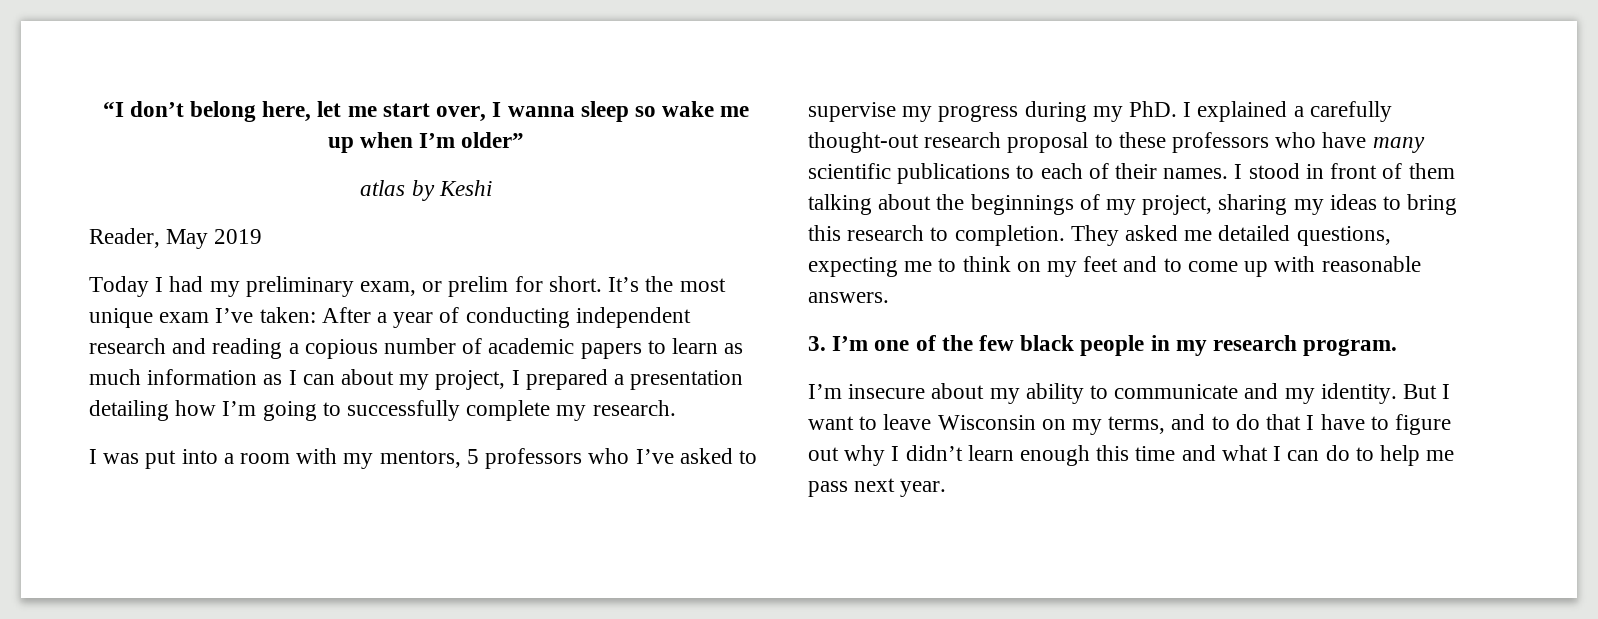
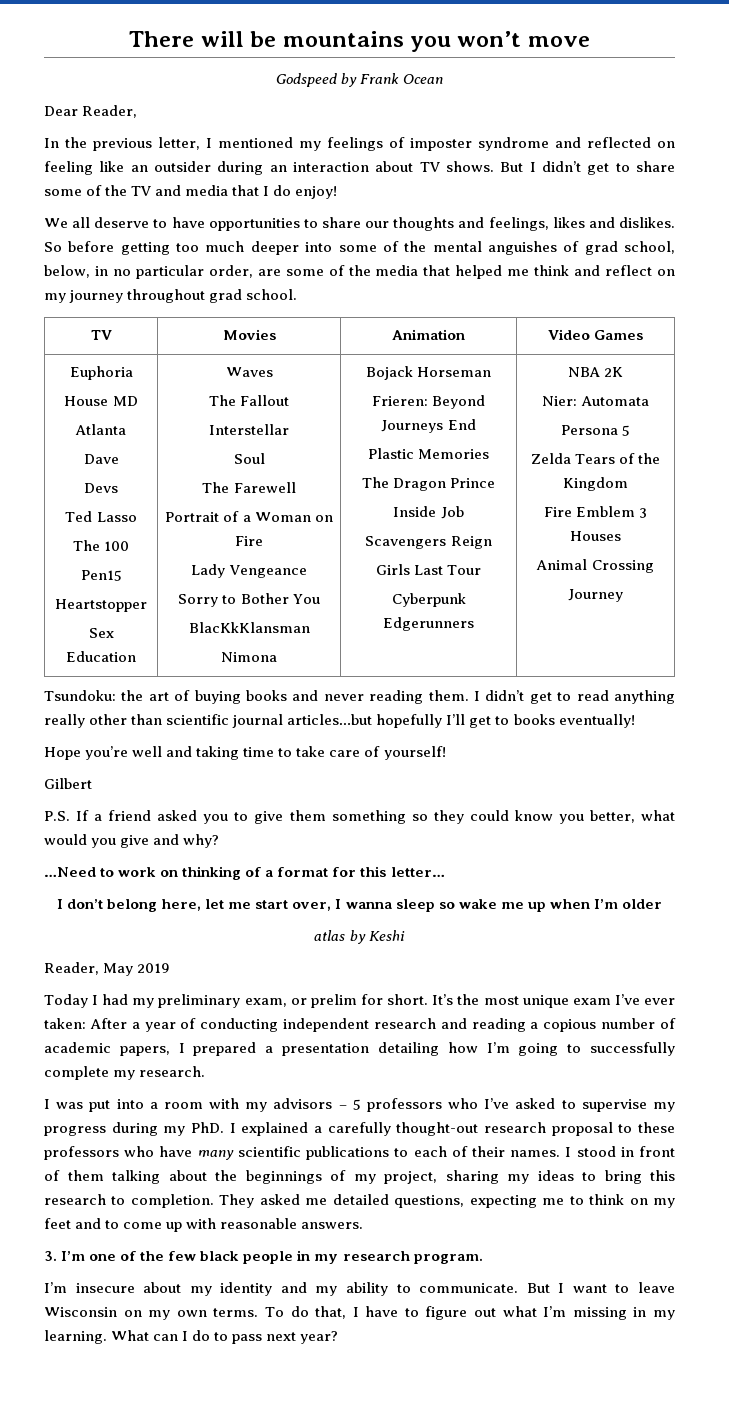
[102,101,124,117] “I -> [129,31,590,52] [275,73,444,87] [44,105,138,118] [44,137,675,151] [44,161,675,175] [44,185,338,199] [44,217,676,231] [44,241,676,255] [44,265,675,279] [44,289,298,303] [90,330,112,340] [222,329,276,340] [392,329,465,340] [547,329,644,340] [69,366,133,380] [64,396,138,406] [75,424,126,435] [83,454,119,464] [84,483,118,493] [65,511,137,522] [72,540,130,551] [80,570,122,581] [55,599,147,612] [88,628,114,638] [66,651,136,662] [225,367,273,377] [208,395,290,406] [209,424,289,435] [233,453,265,464] [202,482,296,493] [165,511,333,522] [235,536,263,546] [191,564,307,578] [178,593,320,607] [188,622,310,633] [221,652,277,662] [365,366,492,380] [371,395,486,409] [381,419,476,433] [367,448,490,459] [361,477,496,491] [393,506,464,519] [365,536,492,549] [375,564,482,575] [391,593,466,607] [383,617,474,631] [567,367,624,377] [542,396,649,406] [560,425,631,436] [530,453,661,464] [563,477,628,491] [543,506,648,518] [570,531,621,541] [536,559,654,573] [568,589,623,602] [44,690,675,704] [44,714,635,728] [44,746,446,760] [44,778,92,789] [44,810,675,824] [44,834,220,848] [44,866,445,880] [57,899,64,909] There will be mountains you won’t move // Godspeed by Frank Ocean // Dear Reader, // In the previous letter, I mentioned my feelings of imposter syndrome and reflected on feeling like an outsider during an interaction about TV shows. But I didn’t get to share some of the TV and media that I do enjoy! // We all deserve to have opportunities to share our thoughts and feelings, likes and dislikes. So before getting too much deeper into some of the mental anguishes of grad school, below, in no particular order, are some of the media that helped me think and reflect on my journey throughout grad school. // TV | Movies | Animation | Video Games // Euphoria // House MD // Atlanta // Dave // Devs // Ted Lasso // The 100 // Pen15 // Heartstopper // Sex Education | Waves // The Fallout // Interstellar // Soul // The Farewell // Portrait of a Woman on Fire // Lady Vengeance // Sorry to Bother You // BlacKkKlansman // Nimona | Bojack Horseman // Frieren: Beyond Journeys End // Plastic Memories // The Dragon Prince // Inside Job // Scavengers Reign // Girls Last Tour // Cyberpunk Edgerunners | NBA 2K // Nier: Automata // Persona 5 // Zelda Tears of the Kingdom // Fire Emblem 3 Houses // Animal Crossing // Journey // Tsundoku: the art of buying books and never reading them. I didn’t get to read anything really other than scientific journal articles…but hopefully I’ll get to books eventually! // Hope you’re well and taking time to take care of yourself! // Gilbert // P.S. If a friend asked you to give them something so they could know you better, what would you give and why? // …Need to work on thinking of a format for this letter… // I
[461,132,525,148] older” -> [621,899,662,909] older
(254, 315) none -> [644,998,675,1005] ever
[580,338,744,359] [89,369,506,390] papers to learn as much information as I can about my project, -> [119,1046,170,1056] papers,
[379,450,461,468] mentors, -> [273,1098,347,1109] advisors –
[1025,383,1397,404] ability to communicate and my identity. -> [220,1282,519,1296] identity and my ability to communicate.
[1108,414,1302,434] terms, and to do that -> [176,1306,347,1319] own terms. To do that,
[844,445,1455,466] why I didn’t learn enough this time and what I can do to help me -> [502,1306,675,1320] [44,1330,229,1344] what I’m missing in my learning. What can I do to
[900,481,947,497] year. -> [300,1331,339,1344] year?

